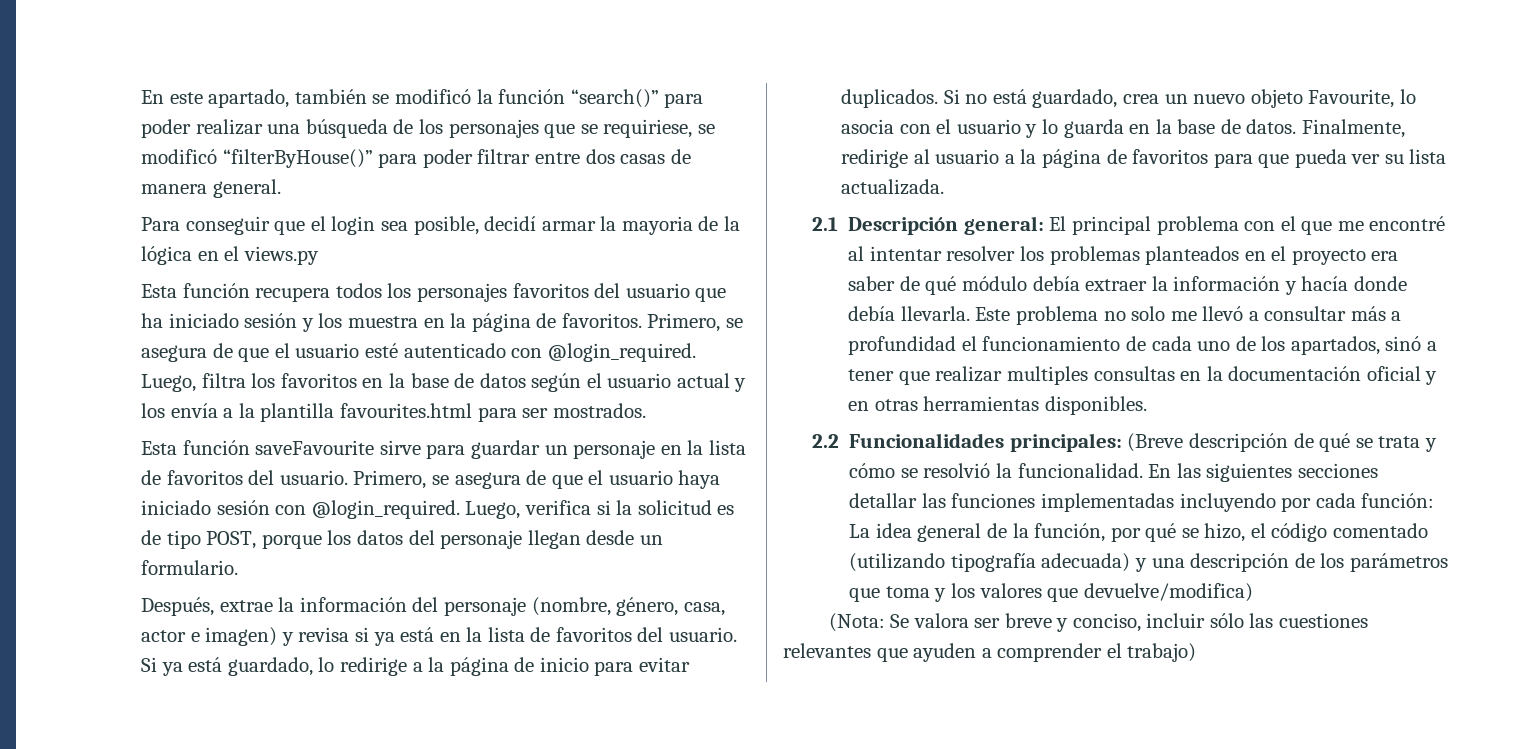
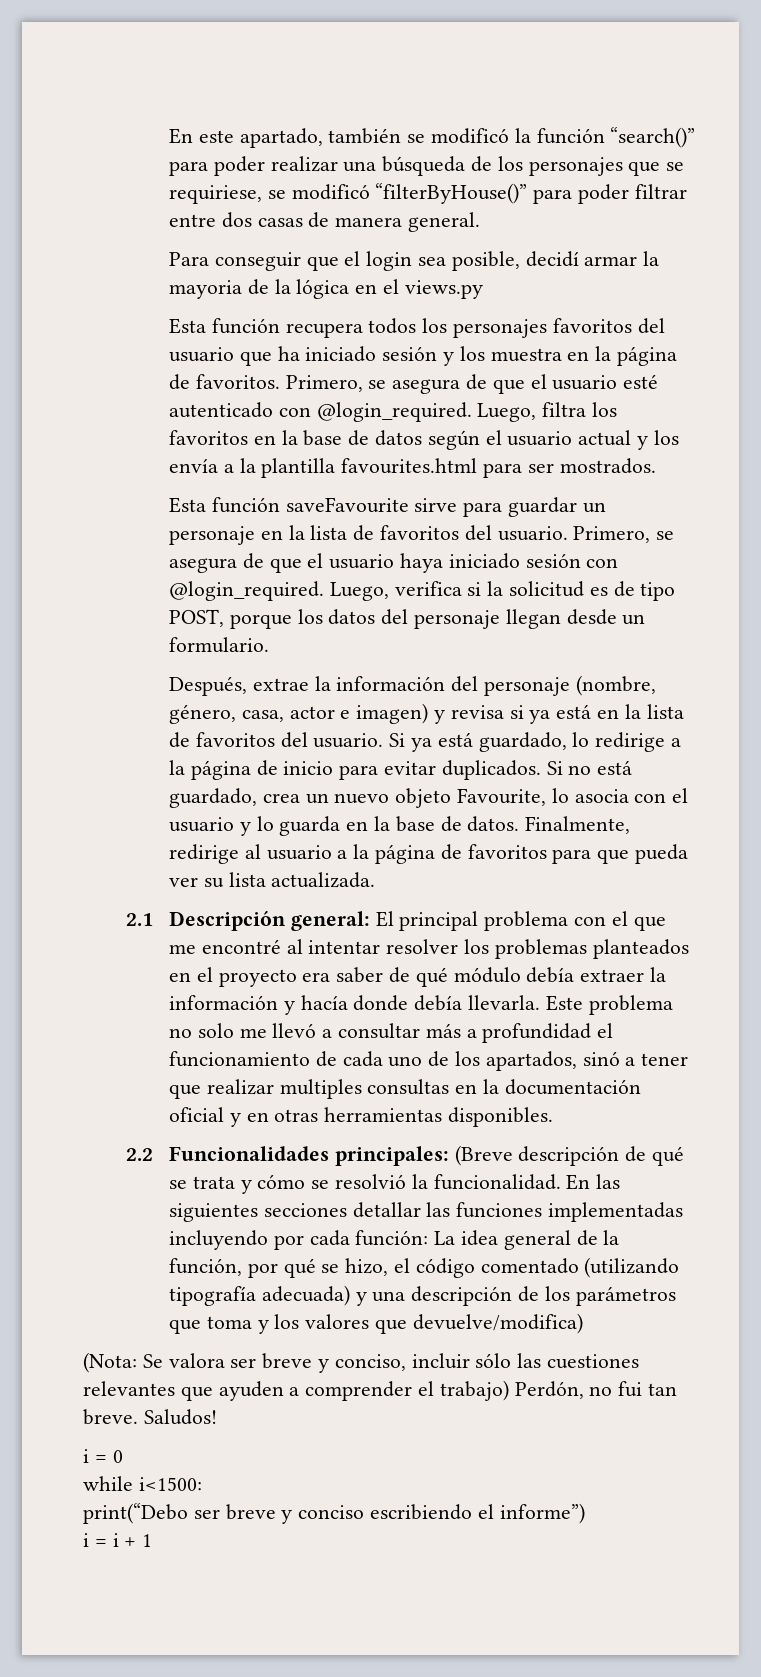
(1197, 652) none -> [514,1381,678,1399] [83,1409,217,1425] [83,1449,123,1463] [83,1476,202,1491] [83,1503,585,1524] [83,1533,153,1547] Perdón, no fui tan breve. Saludos! // i = 0 // while i<1500: // print(“Debo ser breve y conciso escribiendo el informe”) // i = i + 1

